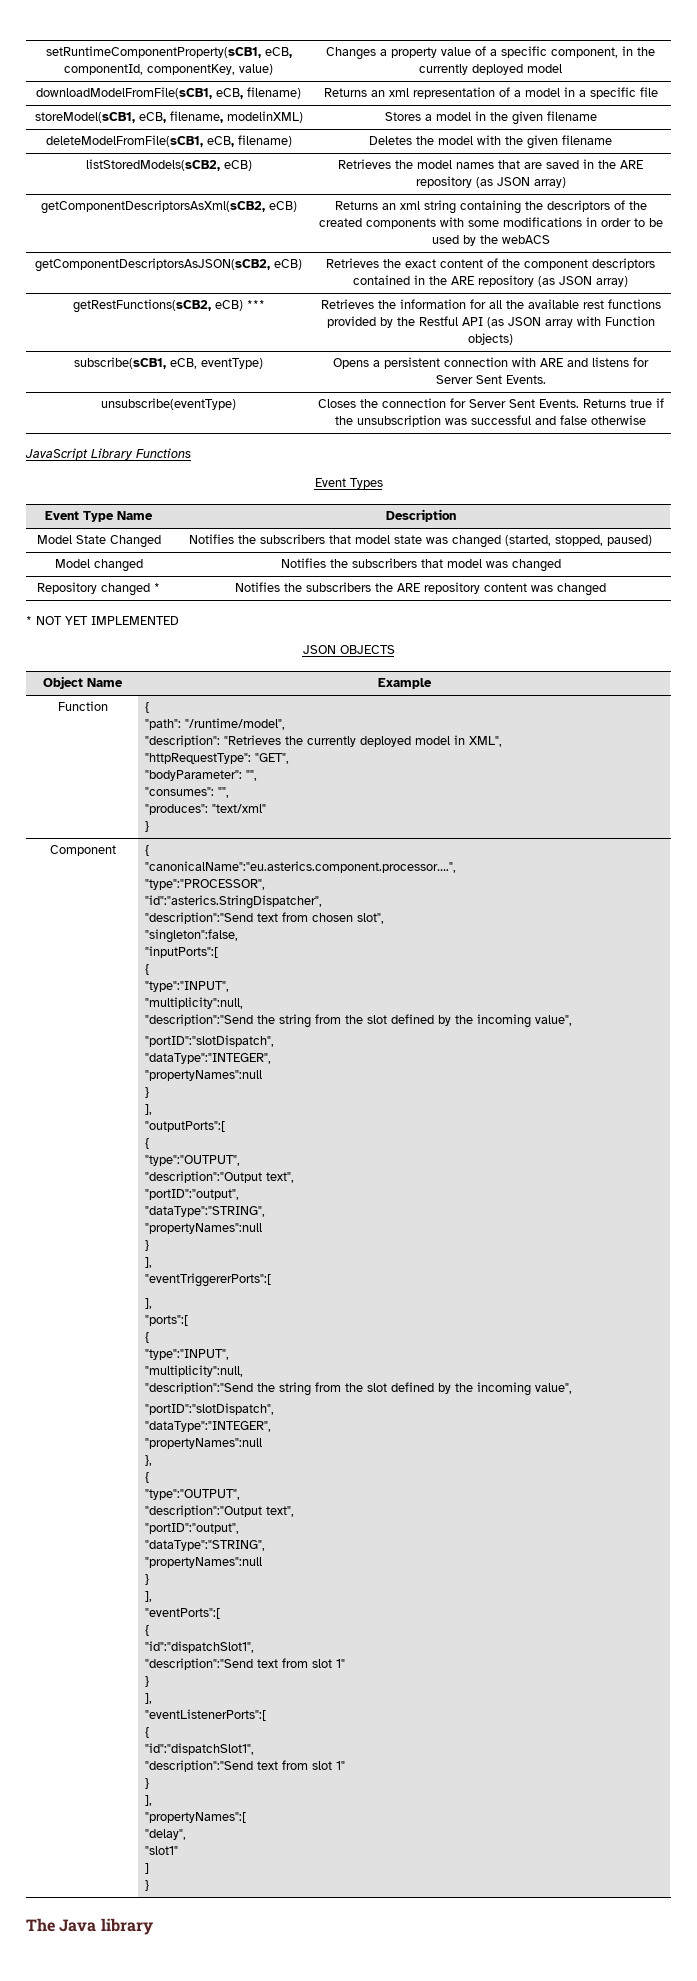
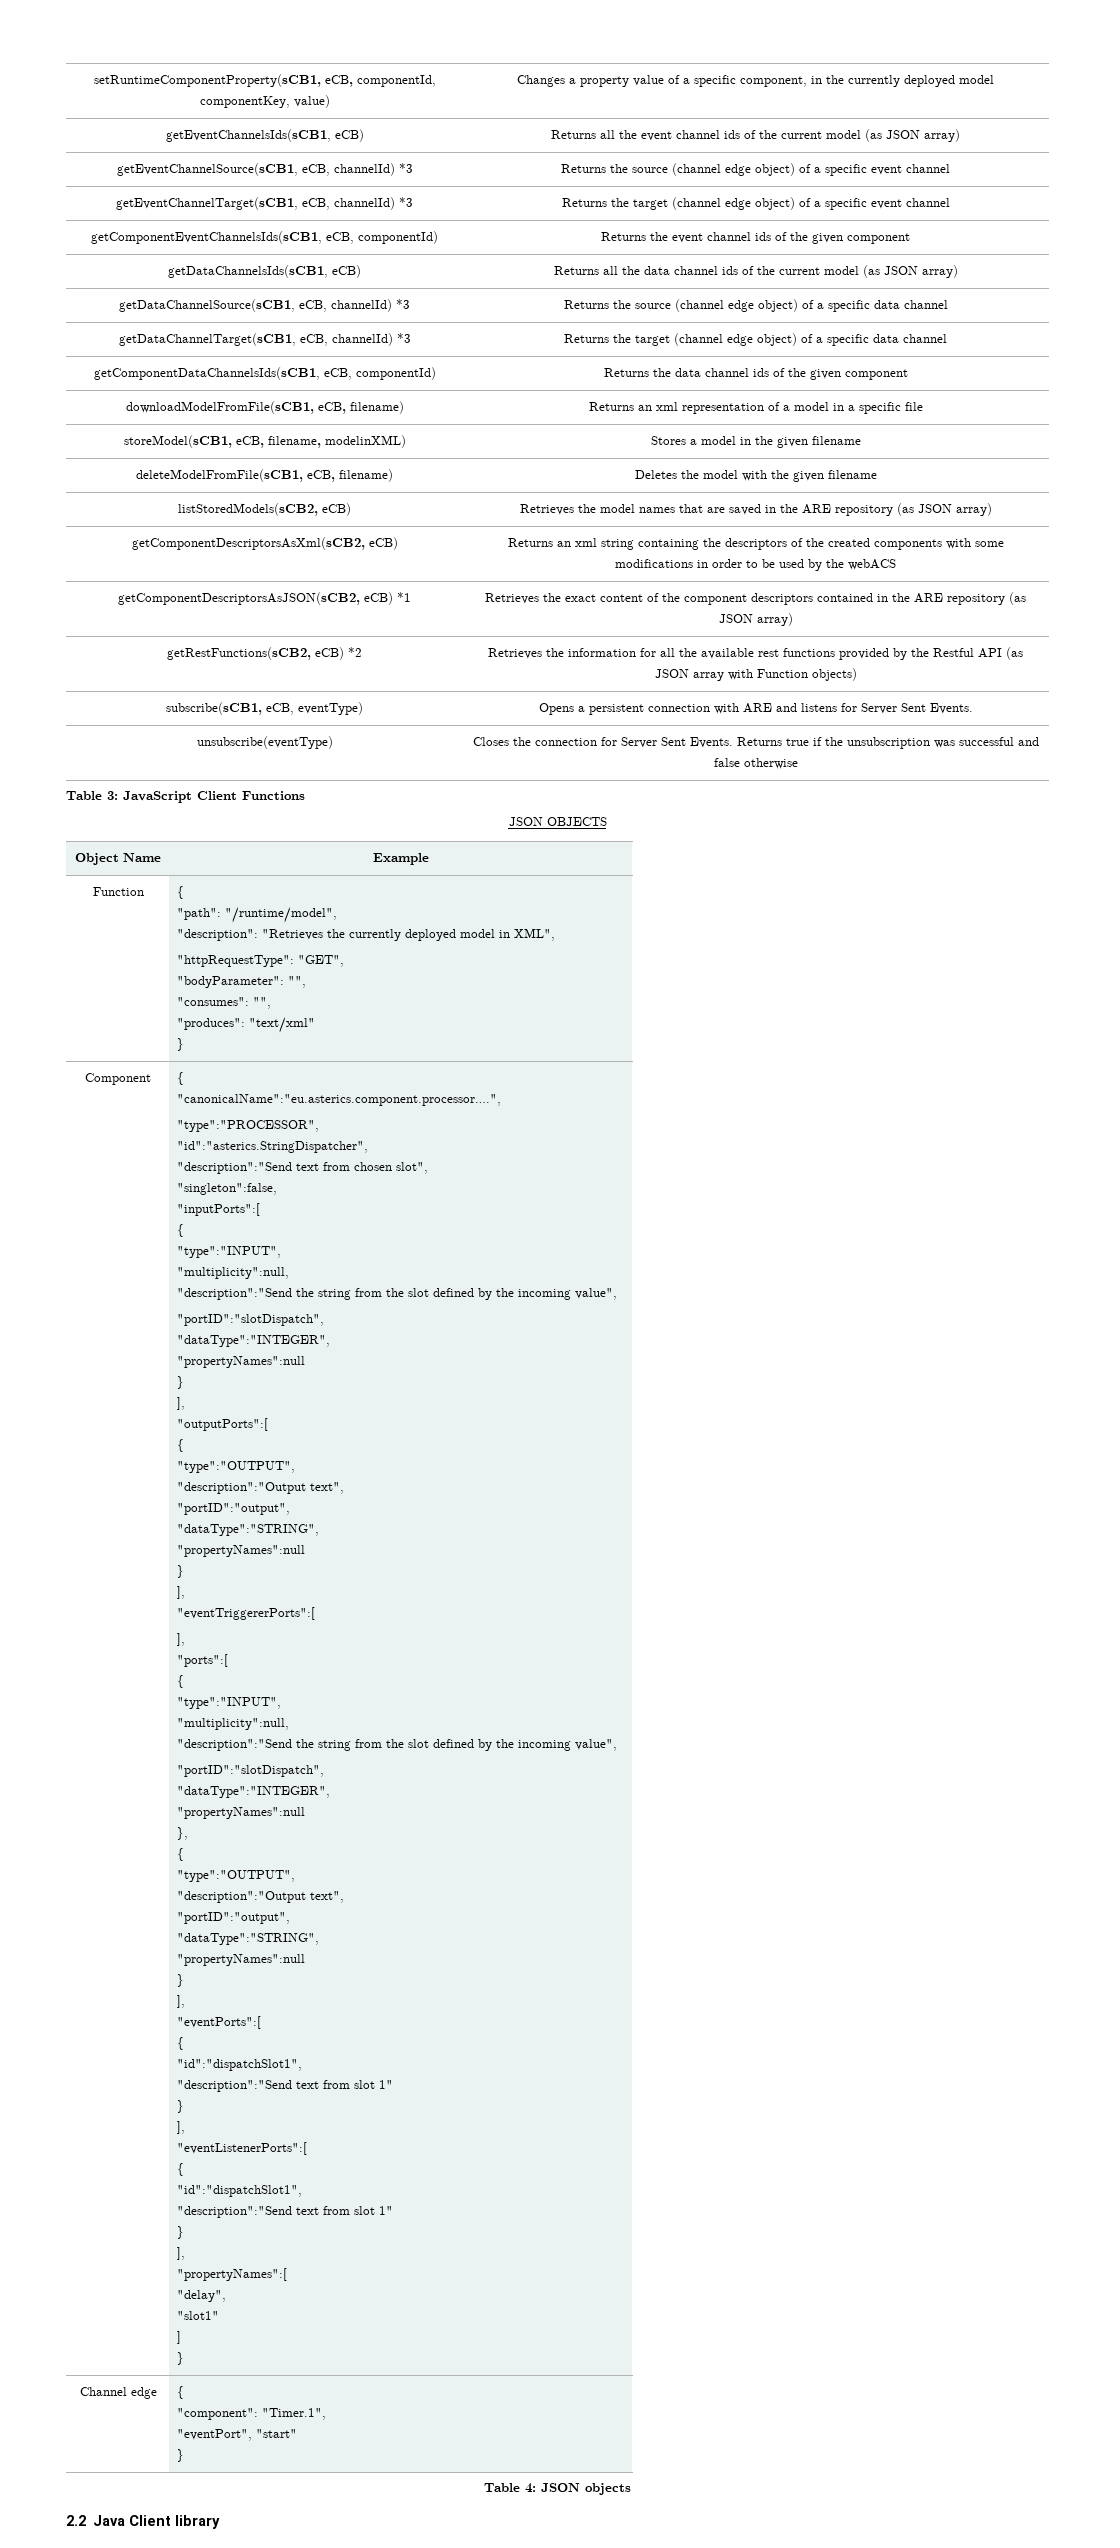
(562, 68) none -> [165,129,364,142] [551,129,960,142] [116,163,413,176] [561,163,950,176] [116,197,414,210] [561,197,950,210] [91,231,439,244] [601,232,910,244] [168,265,362,278] [553,265,958,278] [119,299,411,312] [563,299,948,312] [118,333,411,346] [564,333,947,346] [93,367,436,380] [603,368,908,380] // getEventChannelsIds(sCB1, eCB) | Returns all the event channel ids of the current model (as JSON array) // getEventChannelSource(sCB1, eCB, channelId) *3 | Returns the source (channel edge object) of a specific event channel // getEventChannelTarget(sCB1, eCB, channelId) *3 | Returns the target (channel edge object) of a specific event channel // getComponentEventChannelsIds(sCB1, eCB, componentId) | Returns the event channel ids of the given component // getDataChannelsIds(sCB1, eCB) | Returns all the data channel ids of the current model (as JSON array) // getDataChannelSource(sCB1, eCB, channelId) *3 | Returns the source (channel edge object) of a specific data channel // getDataChannelTarget(sCB1, eCB, channelId) *3 | Returns the target (channel edge object) of a specific data channel // getComponentDataChannelsIds(sCB1, eCB, componentId) | Returns the data channel ids of the given component
(302, 264) none -> [397,592,412,602] *1
[246,300,265,309] *** -> [348,647,363,657] *2
[25,448,191,460] [314,478,383,489] [45,511,153,522] [385,509,456,522] [36,535,161,548] [189,534,652,548] [54,559,143,572] [280,558,561,572] [37,582,160,596] [235,582,606,596] [26,616,179,625] JavaScript Library Functions // Event Types // Event Type Name | Description // Model State Changed | Notifies the subscribers that model state was changed (started, stopped, paused) // Model changed | Notifies the subscribers that model was changed // Repository changed * | Notifies the subscribers the ARE repository content was changed // * NOT YET IMPLEMENTED -> [66,791,305,803] Table 3: JavaScript Client Functions
[26,1918,97,1932] // The Java -> [79,2387,157,2399] [177,2386,185,2399] [177,2408,327,2420] [177,2429,298,2441] [177,2449,185,2462] [484,2483,631,2495] [66,2515,171,2526] // Channel edge | { // "component": "Timer.1", // "eventPort", "start" // } // Table 4: JSON objects // 2.2 Java Client

